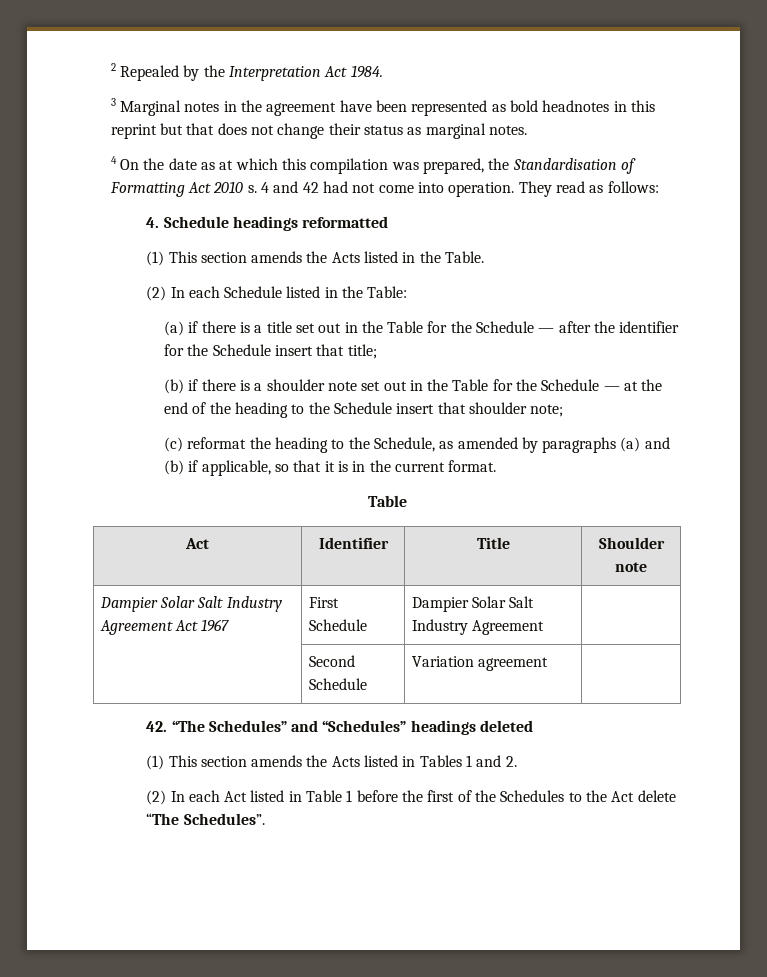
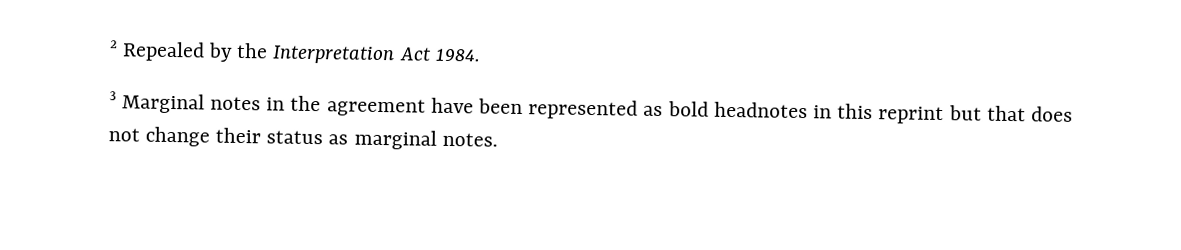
[110,156,636,174] [109,181,659,197] [146,216,389,231] [146,251,485,266] [146,286,408,301] [163,321,680,336] [163,344,377,359] [163,379,663,394] [163,402,564,418] [163,437,670,453] [163,460,497,476] [367,495,407,507] [185,538,209,549] [318,537,389,549] [476,537,510,549] [598,537,665,549] [615,562,647,572] [99,596,282,612] [99,619,230,635] [308,597,339,608] [308,619,367,631] [411,596,535,612] [411,619,544,635] [308,655,355,667] [308,678,367,690] [411,656,548,671] [146,720,534,735] [146,755,517,770] [146,790,676,805] [146,813,265,825] // 4 On the date as at which this compilation was prepared, the Standardisation of Formatting Act 2010 s. 4 and 42 had not come into operation. They read as follows: // 4. Schedule headings reformatted // (1) This section amends the Acts listed in the Table. // (2) In each Schedule listed in the Table: // (a) if there is a title set out in the Table for the Schedule — after the identifier for the Schedule insert that title; // (b) if there is a shoulder note set out in the Table for the Schedule — at the end of the heading to the Schedule insert that shoulder note; // (c) reformat the heading to the Schedule, as amended by paragraphs (a) and (b) if applicable, so that it is in the current format. // Table // Act | Identifier | Title | Shoulder note // Dampier Solar Salt Industry Agreement Act 1967 | First Schedule | Dampier Solar Salt Industry Agreement | // | Second Schedule | Variation agreement | // 42. “The Schedules” and “Schedules” headings deleted // (1) This section amends the Acts listed in Tables 1 and 2. // (2) In each Act listed in Table 1 before the first of the Schedules to the Act delete “The Schedules”. -> (498, 139) none

